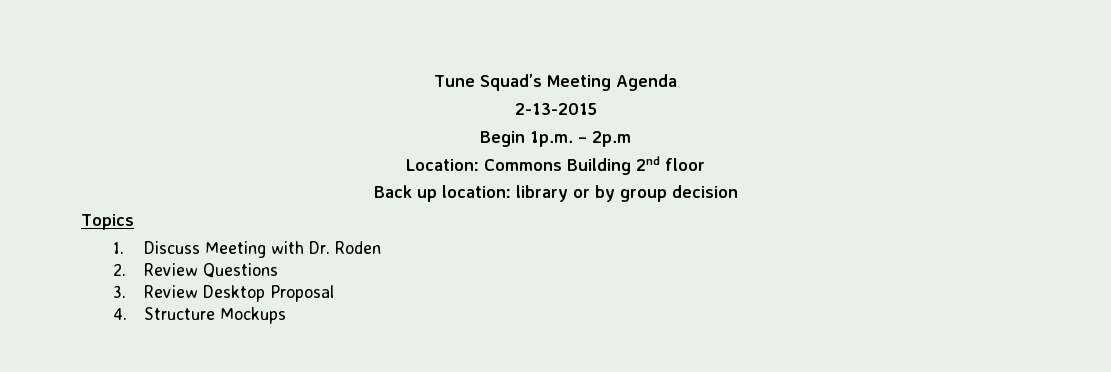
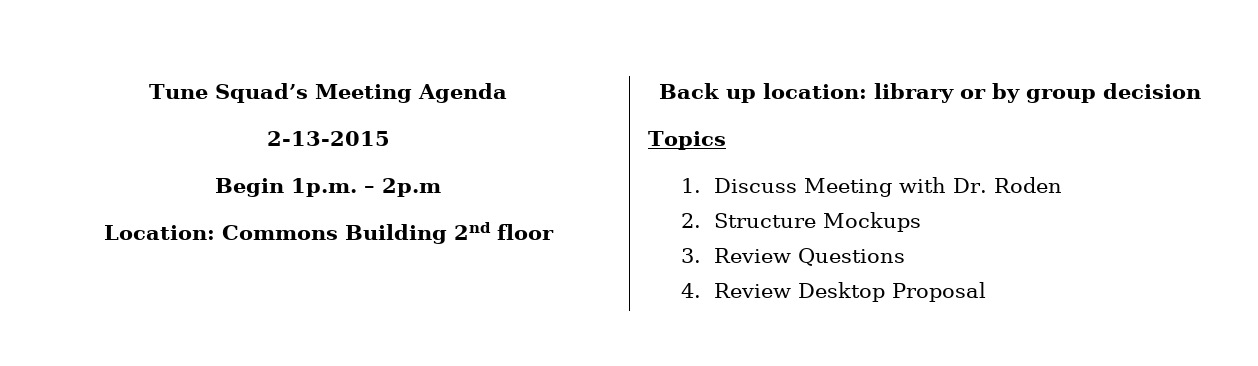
(126, 269) none -> [713,212,921,232] [680,248,701,263] Structure Mockups // 3.
[112,285,126,298] 3. -> [680,283,701,298] 4.
[112,307,287,324] // 4. Structure Mockups -> (986, 292) none

